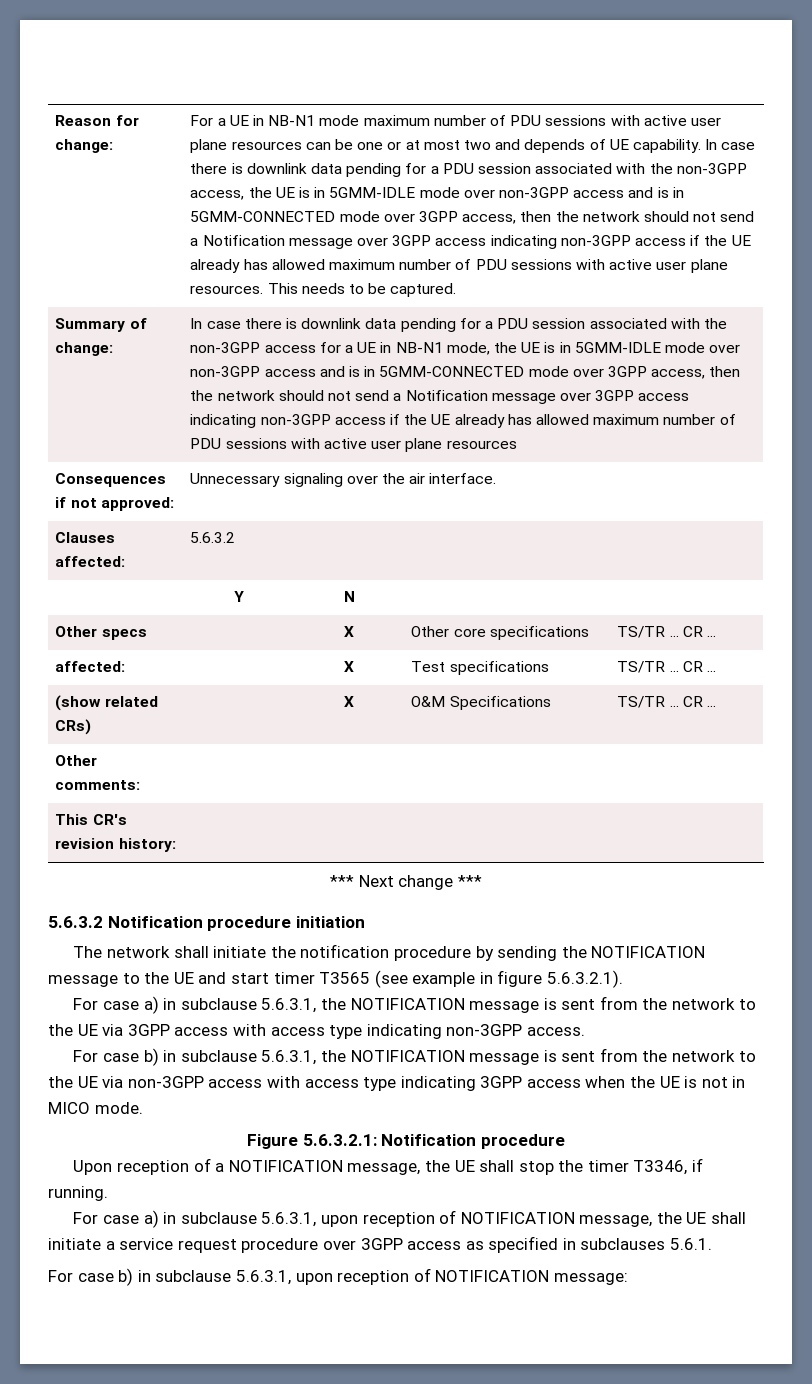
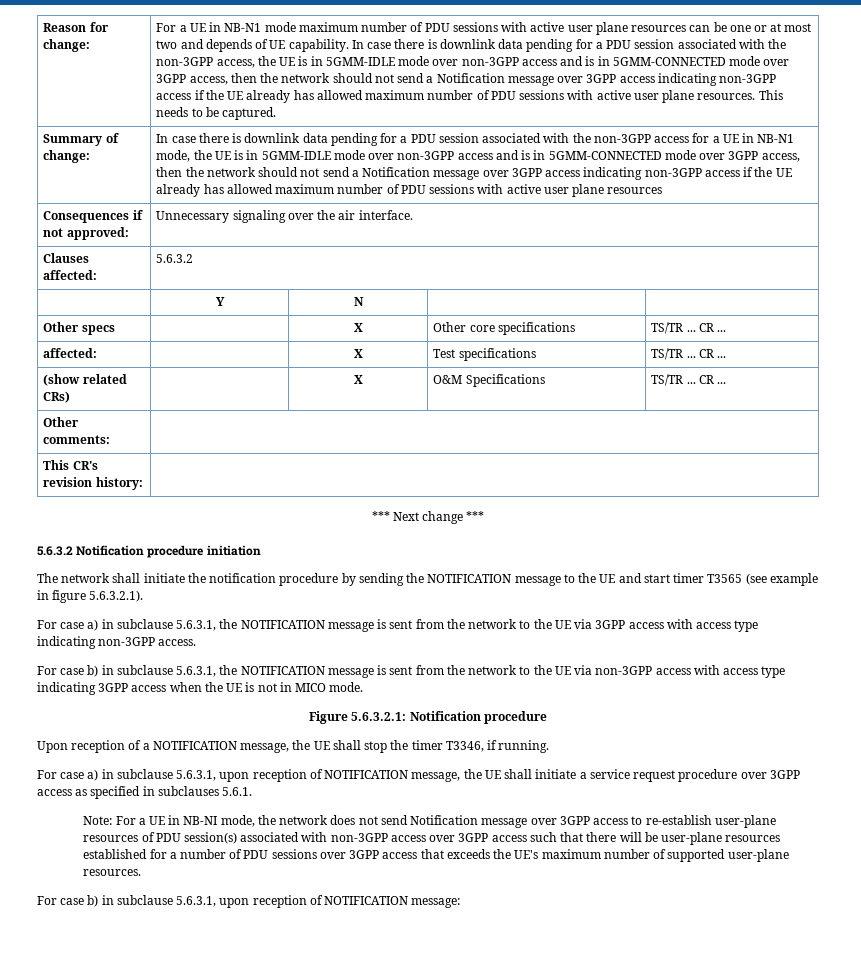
(713, 1244) none -> [83,815,776,828] [83,832,781,845] [83,849,789,862] [83,869,142,876] // Note: For a UE in NB-NI mode, the network does not send Notification message over 3GPP access to re-establish user-plane resources of PDU session(s) associated with non-3GPP access over 3GPP access such that there will be user-plane resources established for a number of PDU sessions over 3GPP access that exceeds the UE's maximum number of supported user-plane resources.

